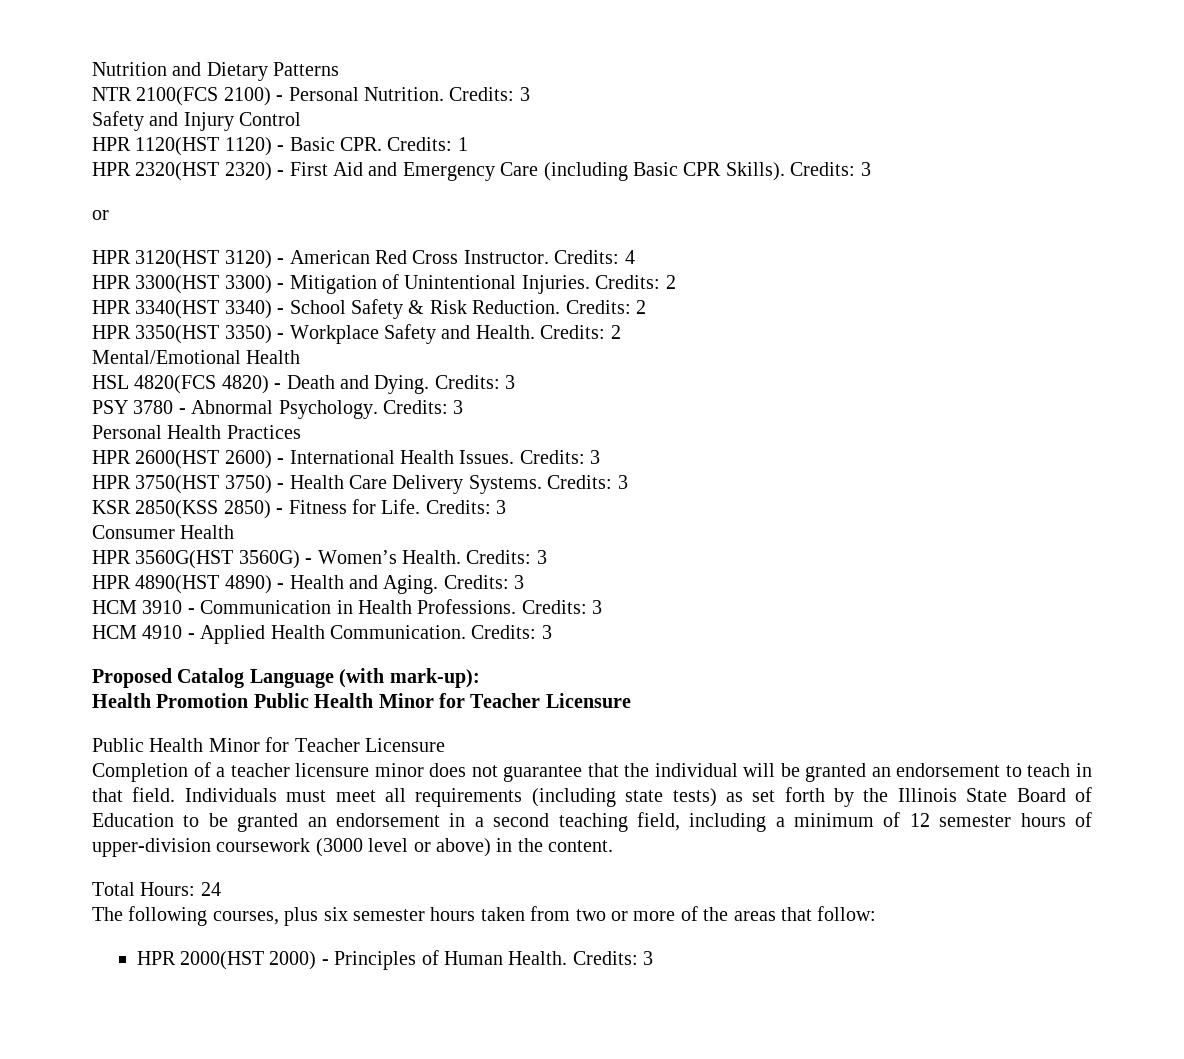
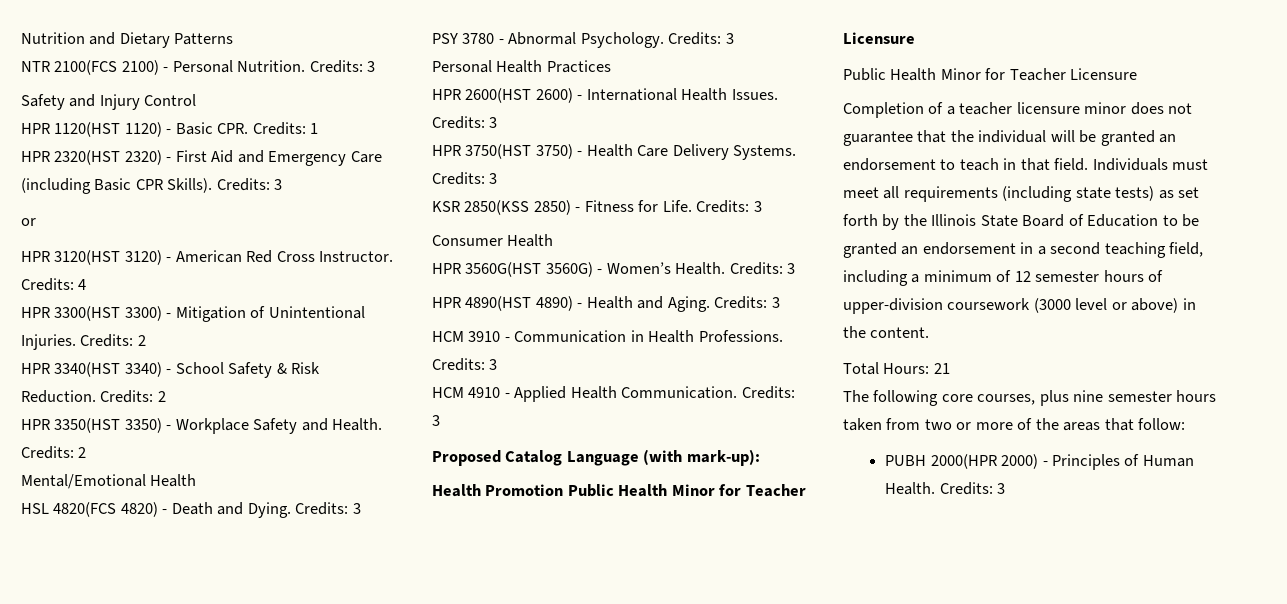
[200,882,221,896] 24 -> [933,363,950,374] 21
(208, 916) none -> [941,394,973,402] core
[323,907,348,921] six -> [1073,390,1104,402] nine
[136,951,265,970] HPR 2000(HST -> [885,454,997,469] PUBH 2000(HPR

